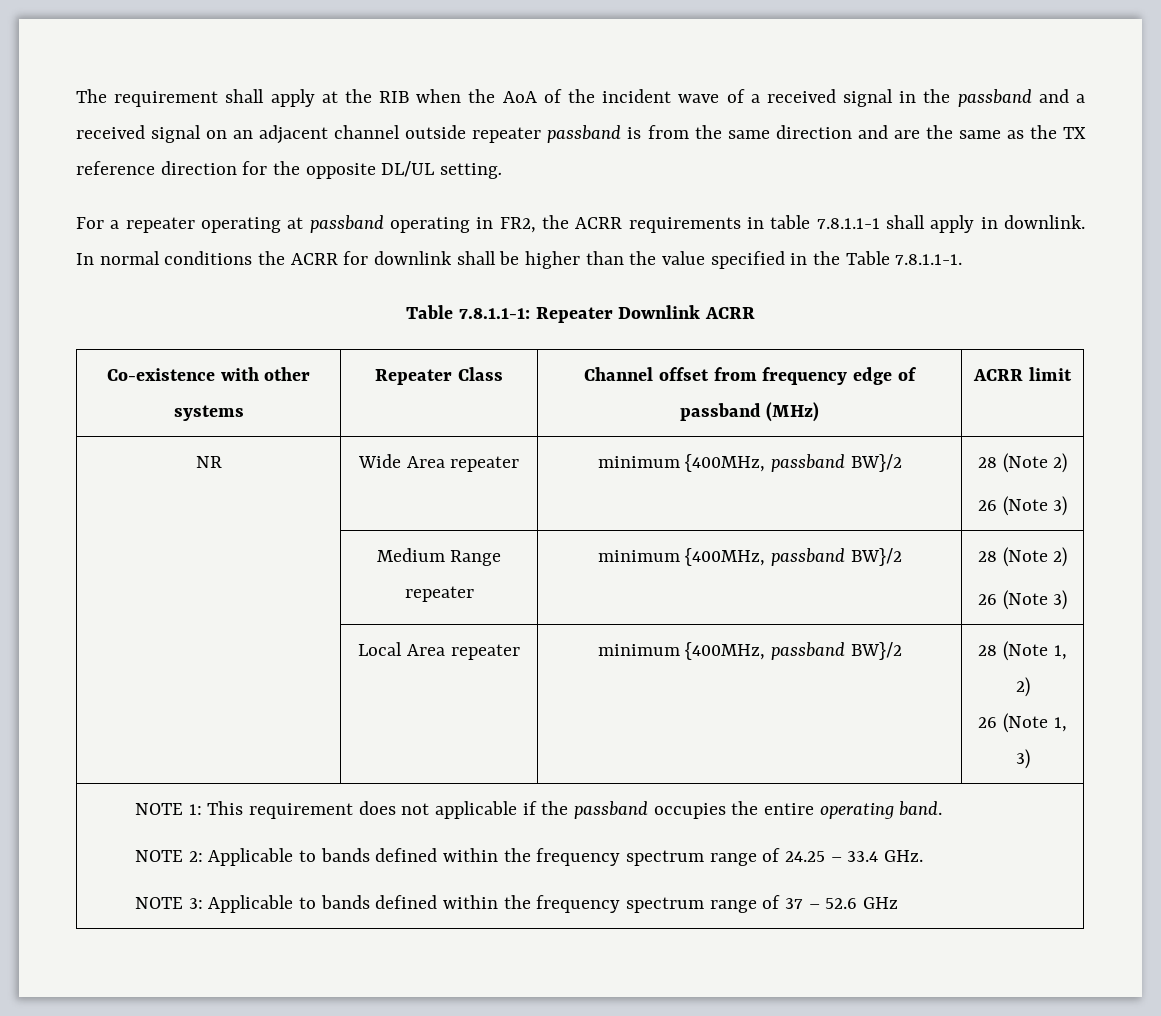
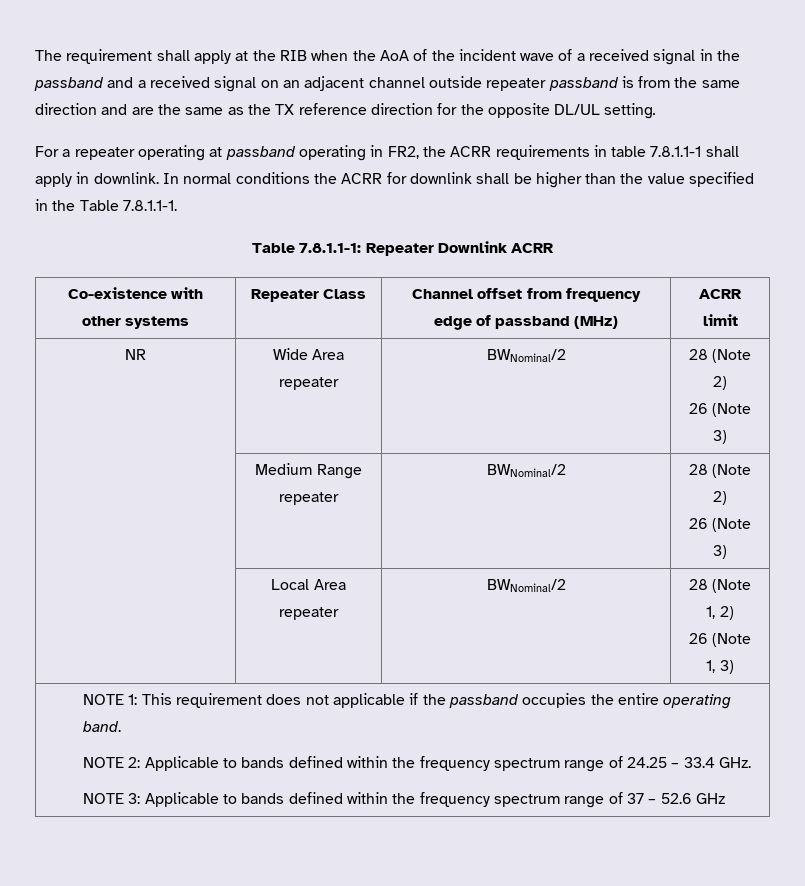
[597,454,902,472] minimum {400MHz, passband BW}/2 -> [486,349,566,362] BWNominal/2
[597,548,902,566] minimum {400MHz, passband BW}/2 -> [486,464,566,477] BWNominal/2
[597,642,902,660] minimum {400MHz, passband BW}/2 -> [486,579,566,592] BWNominal/2

